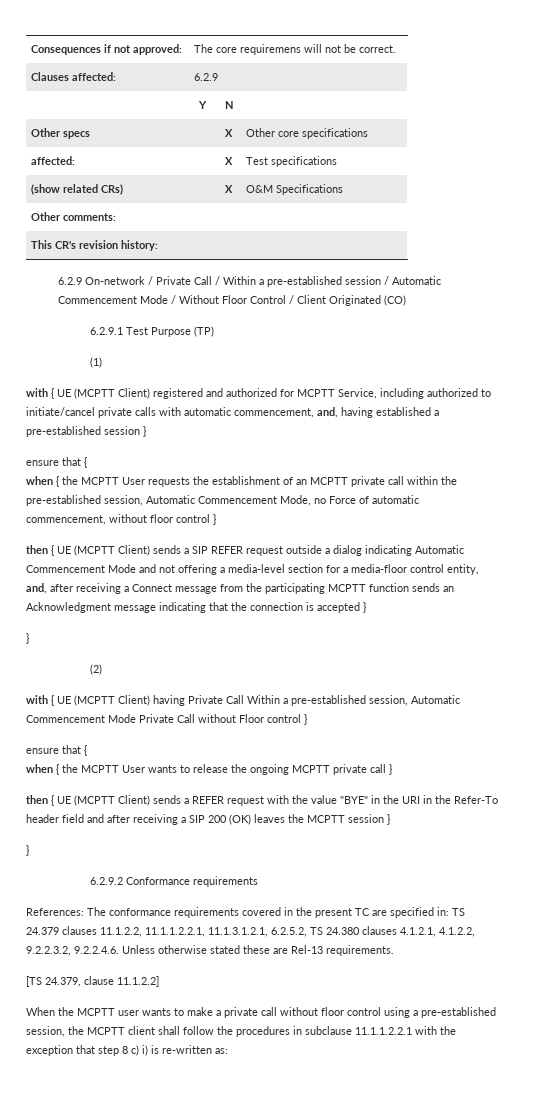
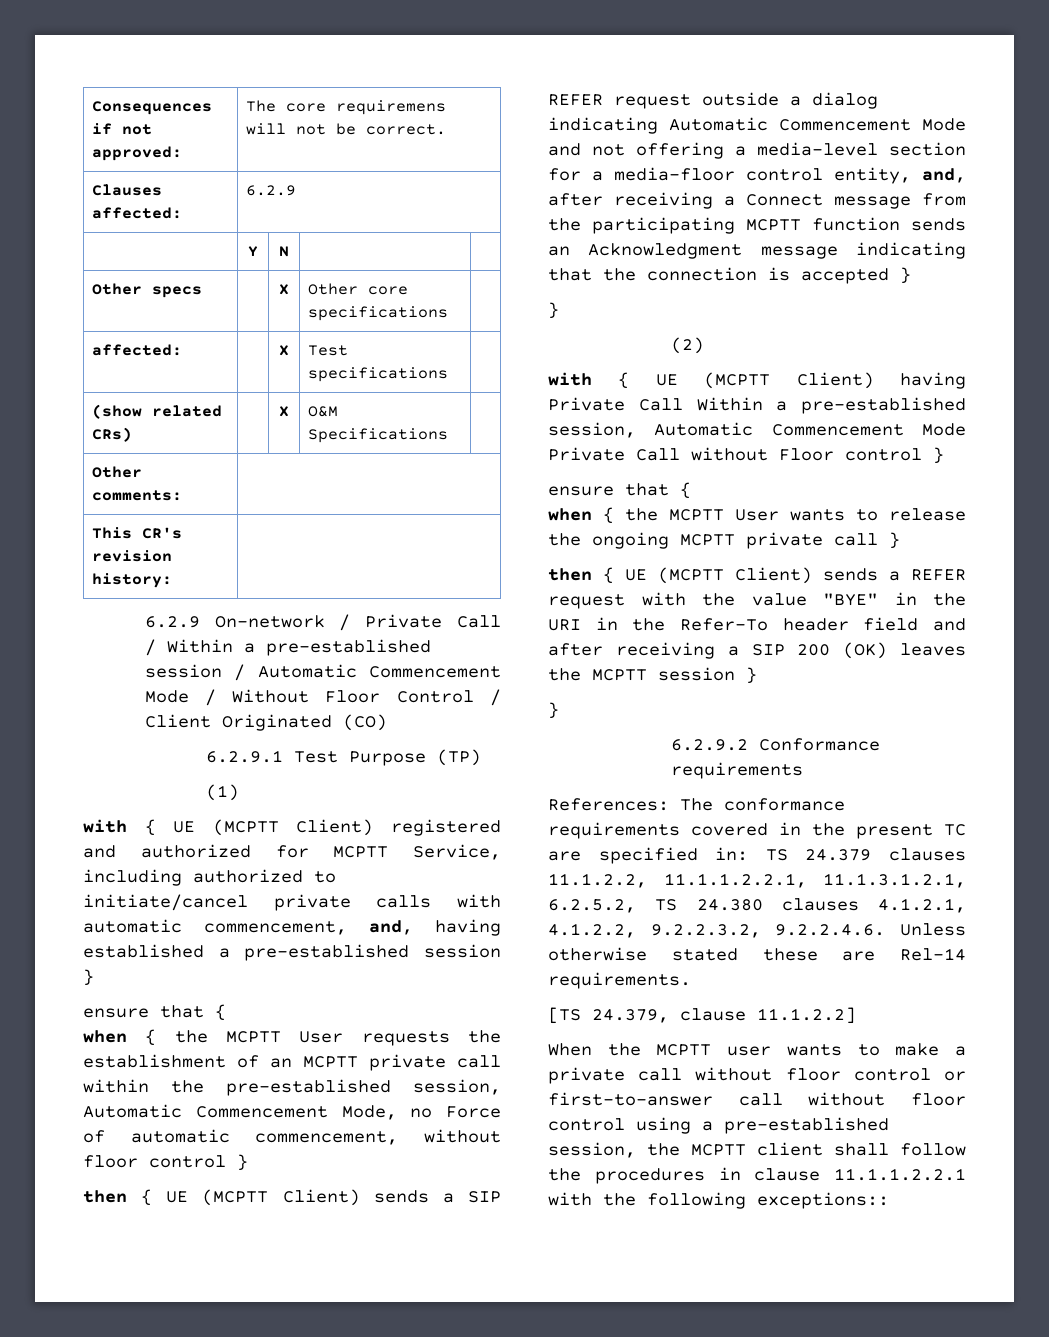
[291,945,323,954] Rel-13 -> [900,948,966,961] Rel-14
(381, 1011) none -> [944,1071,966,1081] [548,1092,966,1106] [548,1118,625,1131] or first-to-answer call without floor control
[305,1026,352,1035] subclause -> [754,1168,821,1181] clause
[26,1045,228,1056] exception that step 8 c) i) is re-written as: -> [647,1192,889,1209] following exceptions::

